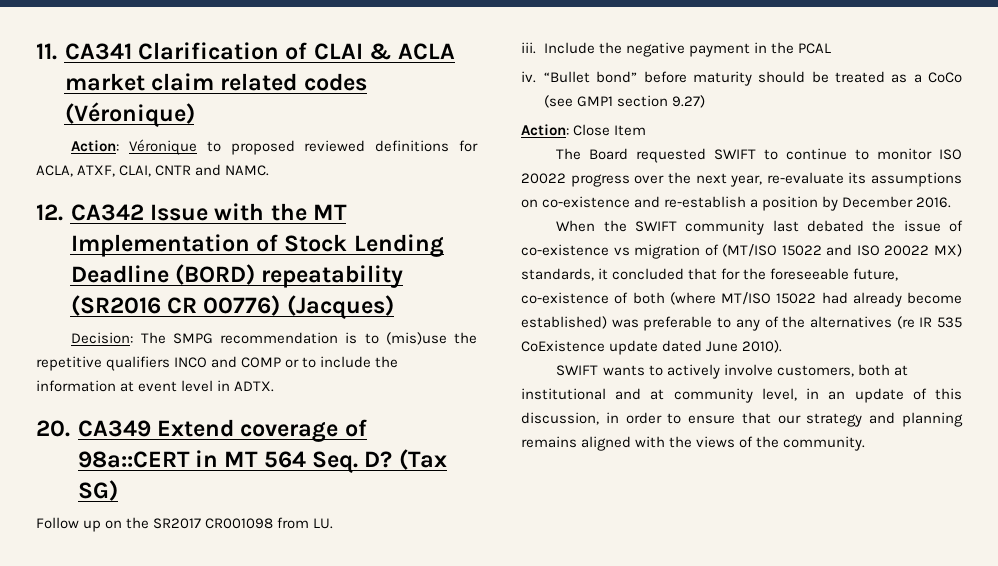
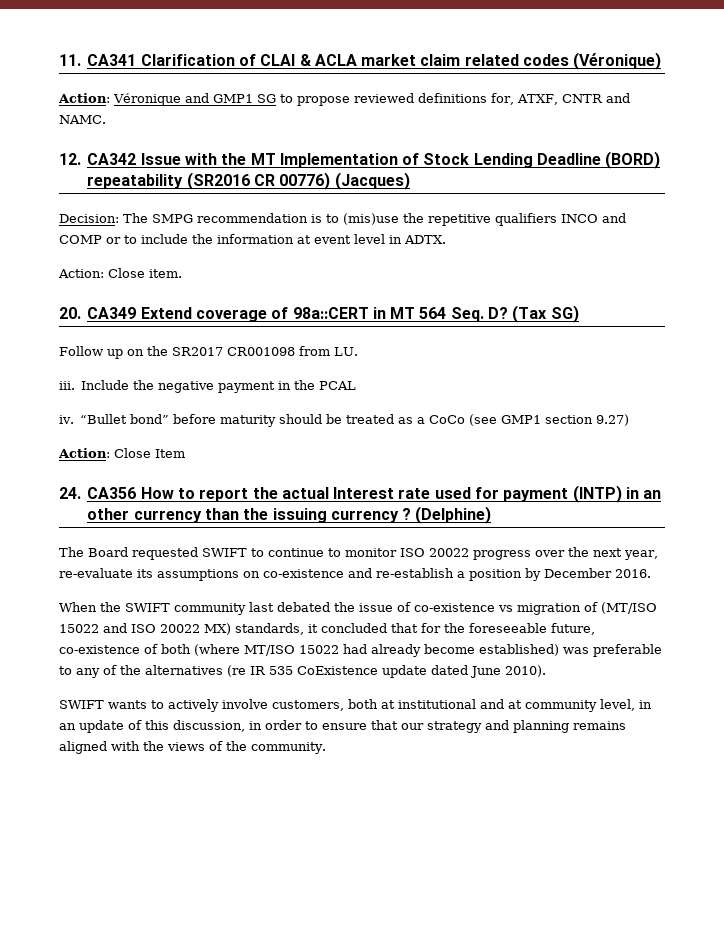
[206,140,478,155] [36,165,152,177] to proposed reviewed definitions for ACLA, ATXF, CLAI, -> [184,93,558,106] and GMP1 SG to propose reviewed definitions for, ATXF,
(275, 386) none -> [58,268,182,278] // Action: Close item.
(647, 130) none -> [59,485,662,503] [87,506,492,524] // 24. CA356 How to report the actual Interest rate used for payment (INTP) in an other currency than the issuing currency ? (Delphine)

